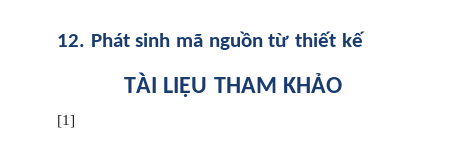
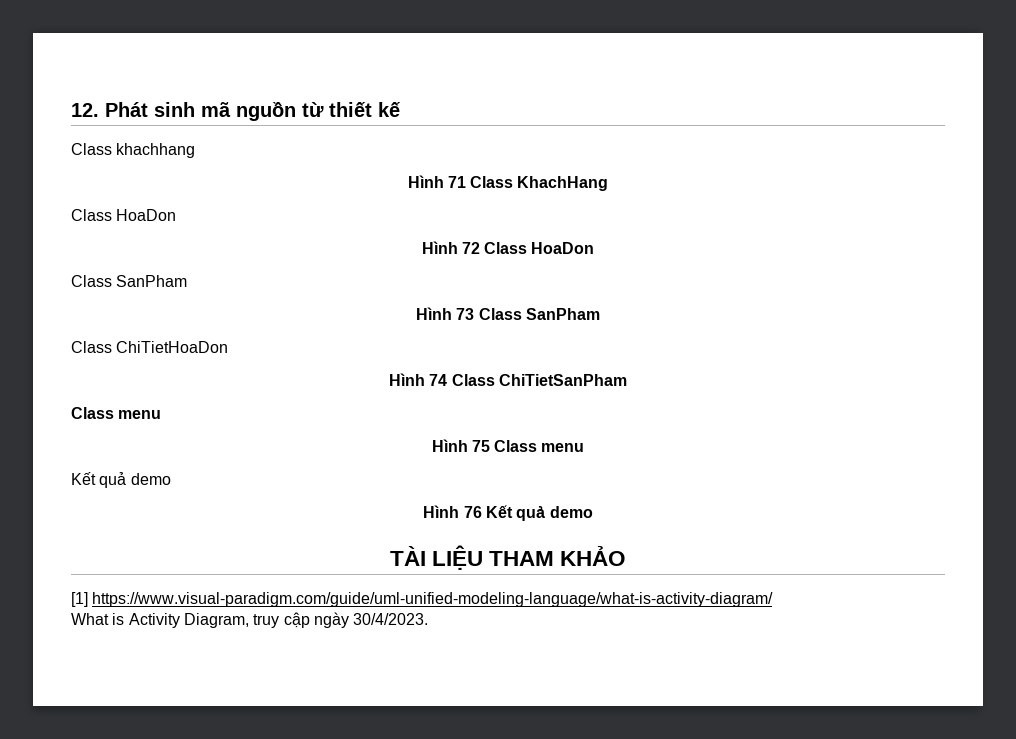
(365, 39) none -> [71,143,196,158] [407,175,609,191] [71,209,177,221] [421,241,595,254] [71,275,188,287] [416,307,600,320] [71,341,229,353] [389,373,627,386] [71,407,162,419] [431,439,585,452] [71,472,171,488] [423,505,593,521] // Class khachhang // Hình 71 Class KhachHang // Class HoaDon // Hình 72 Class HoaDon // Class SanPham // Hình 73 Class SanPham // Class ChiTietHoaDon // Hình 74 Class ChiTietSanPham // Class menu // Hình 75 Class menu // Kết quả demo // Hình 76 Kết quả demo
(75, 121) none -> [92,592,774,607] [71,612,429,628] https://www.visual-paradigm.com/guide/uml-unified-modeling-language/what-is-activity-diagram/ // What is Activity Diagram, truy cập ngày 30/4/2023.

